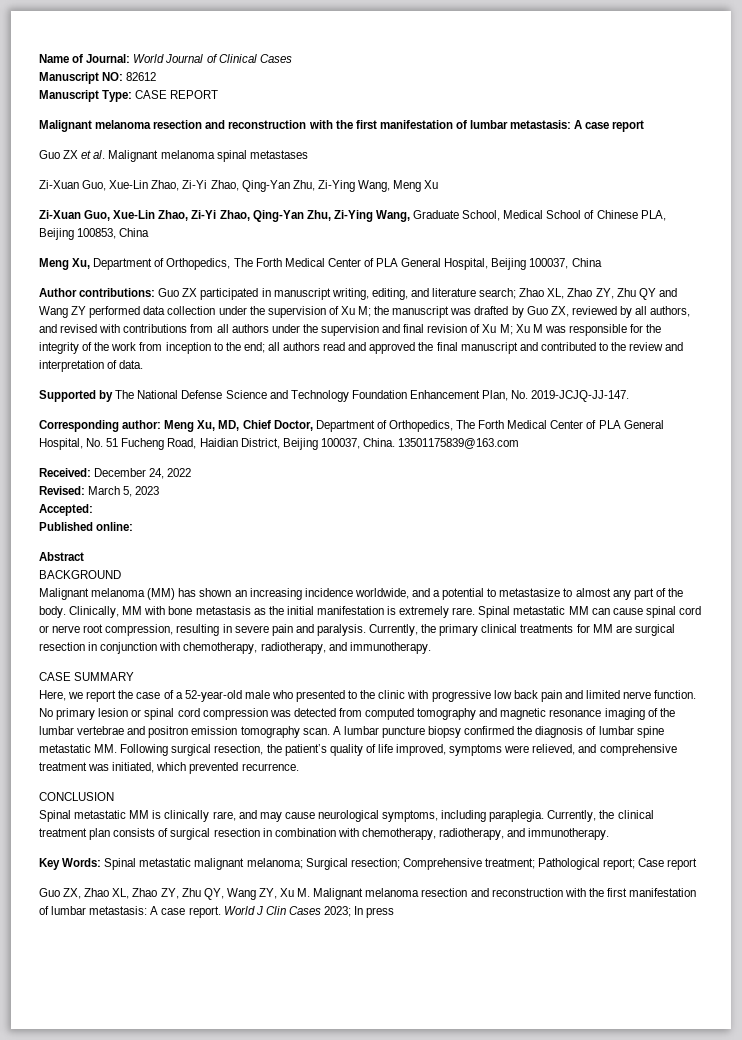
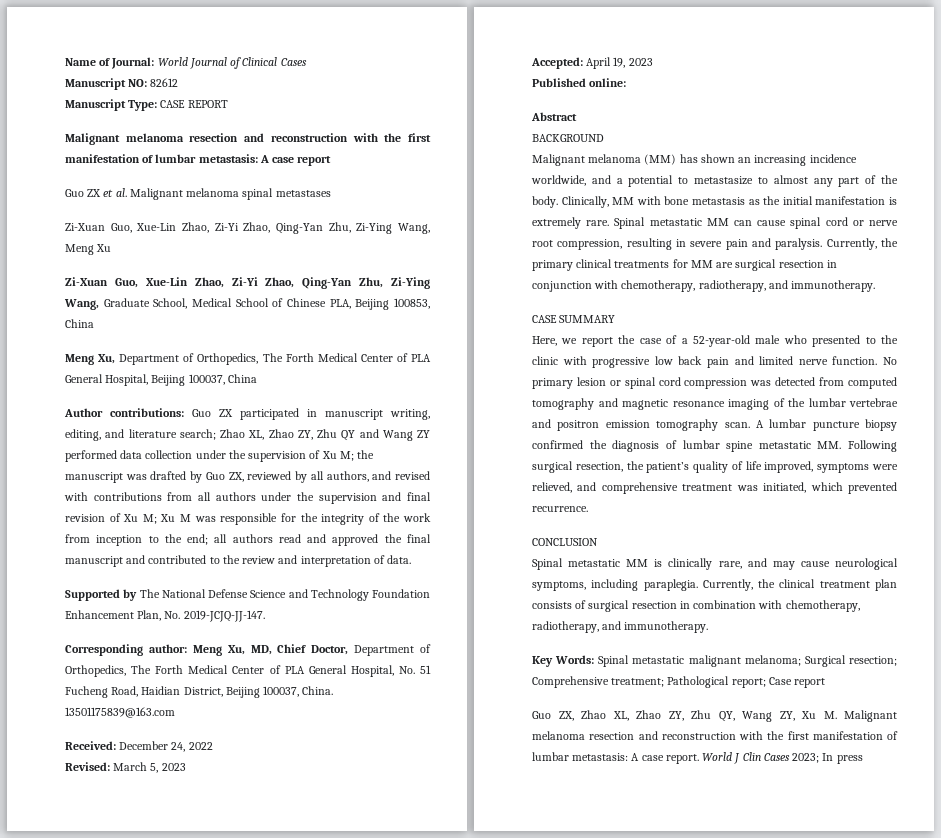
(93, 510) none -> [586,57,653,69] April 19, 2023

